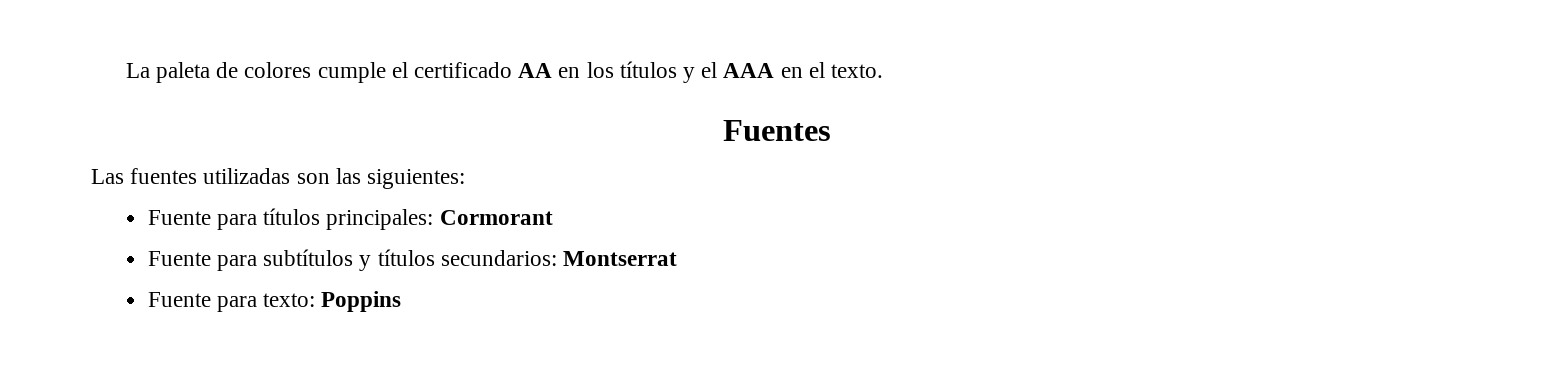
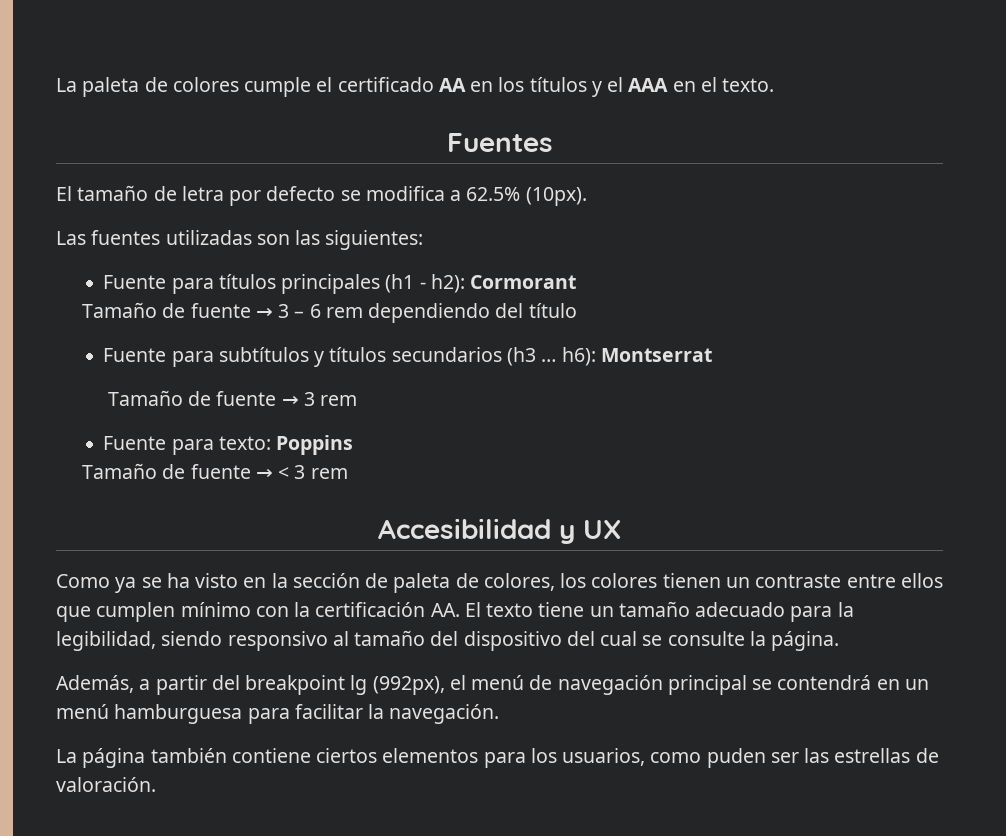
(831, 130) none -> [56,185,587,206] // El tamaño de letra por defecto se modifica a 62.5% (10px).
[326,209,553,230] principales: Cormorant -> [281,274,577,294] [81,302,577,323] principales (h1 - h2): Cormorant // Tamaño de fuente → 3 – 6 rem dependiendo del título
[440,250,677,266] [147,291,402,312] secundarios: Montserrat // Fuente para texto: Poppins -> [391,347,712,366] [107,390,358,406] [103,435,354,455] [81,463,348,479] [378,518,621,544] [56,573,943,593] [56,601,854,622] [56,630,840,651] [56,675,929,695] [56,704,500,724] [56,748,939,768] [56,777,156,792] secundarios (h3 … h6): Montserrat // Tamaño de fuente → 3 rem // Fuente para texto: Poppins // Tamaño de fuente → < 3 rem // Accesibilidad y UX // Como ya se ha visto en la sección de paleta de colores, los colores tienen un contraste entre ellos que cumplen mínimo con la certificación AA. El texto tiene un tamaño adecuado para la legibilidad, siendo responsivo al tamaño del dispositivo del cual se consulte la página. // Además, a partir del breakpoint lg (992px), el menú de navegación principal se contendrá en un menú hamburguesa para facilitar la navegación. // La página también contiene ciertos elementos para los usuarios, como puden ser las estrellas de valoración.

